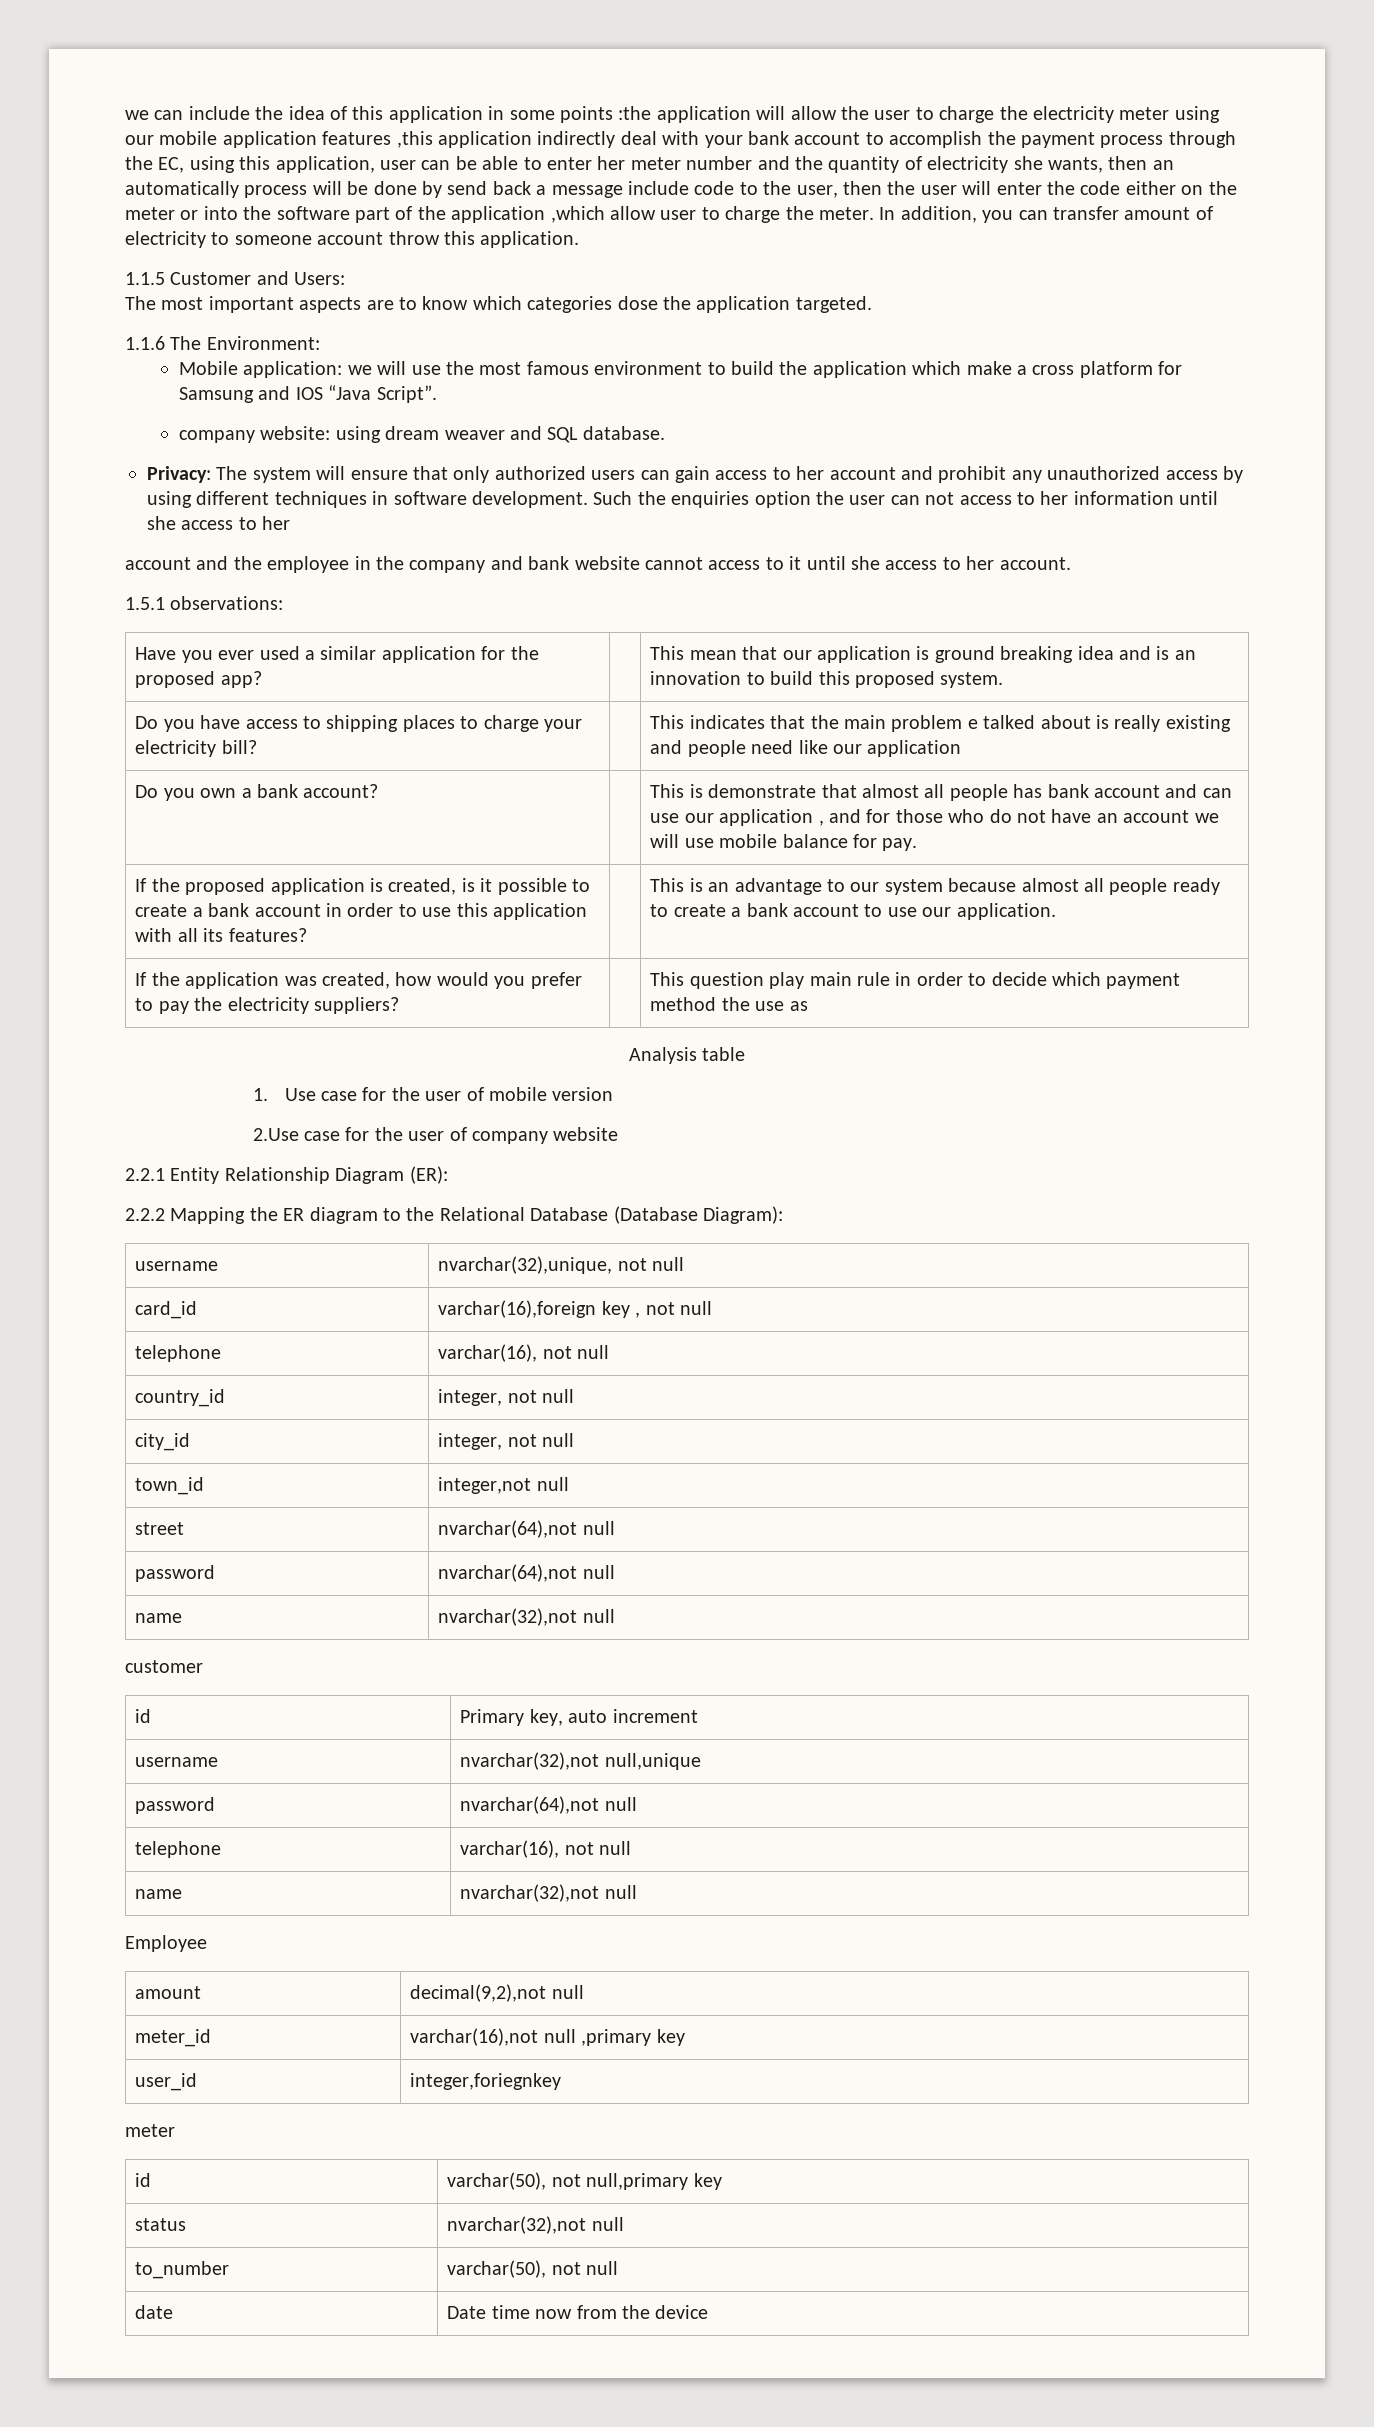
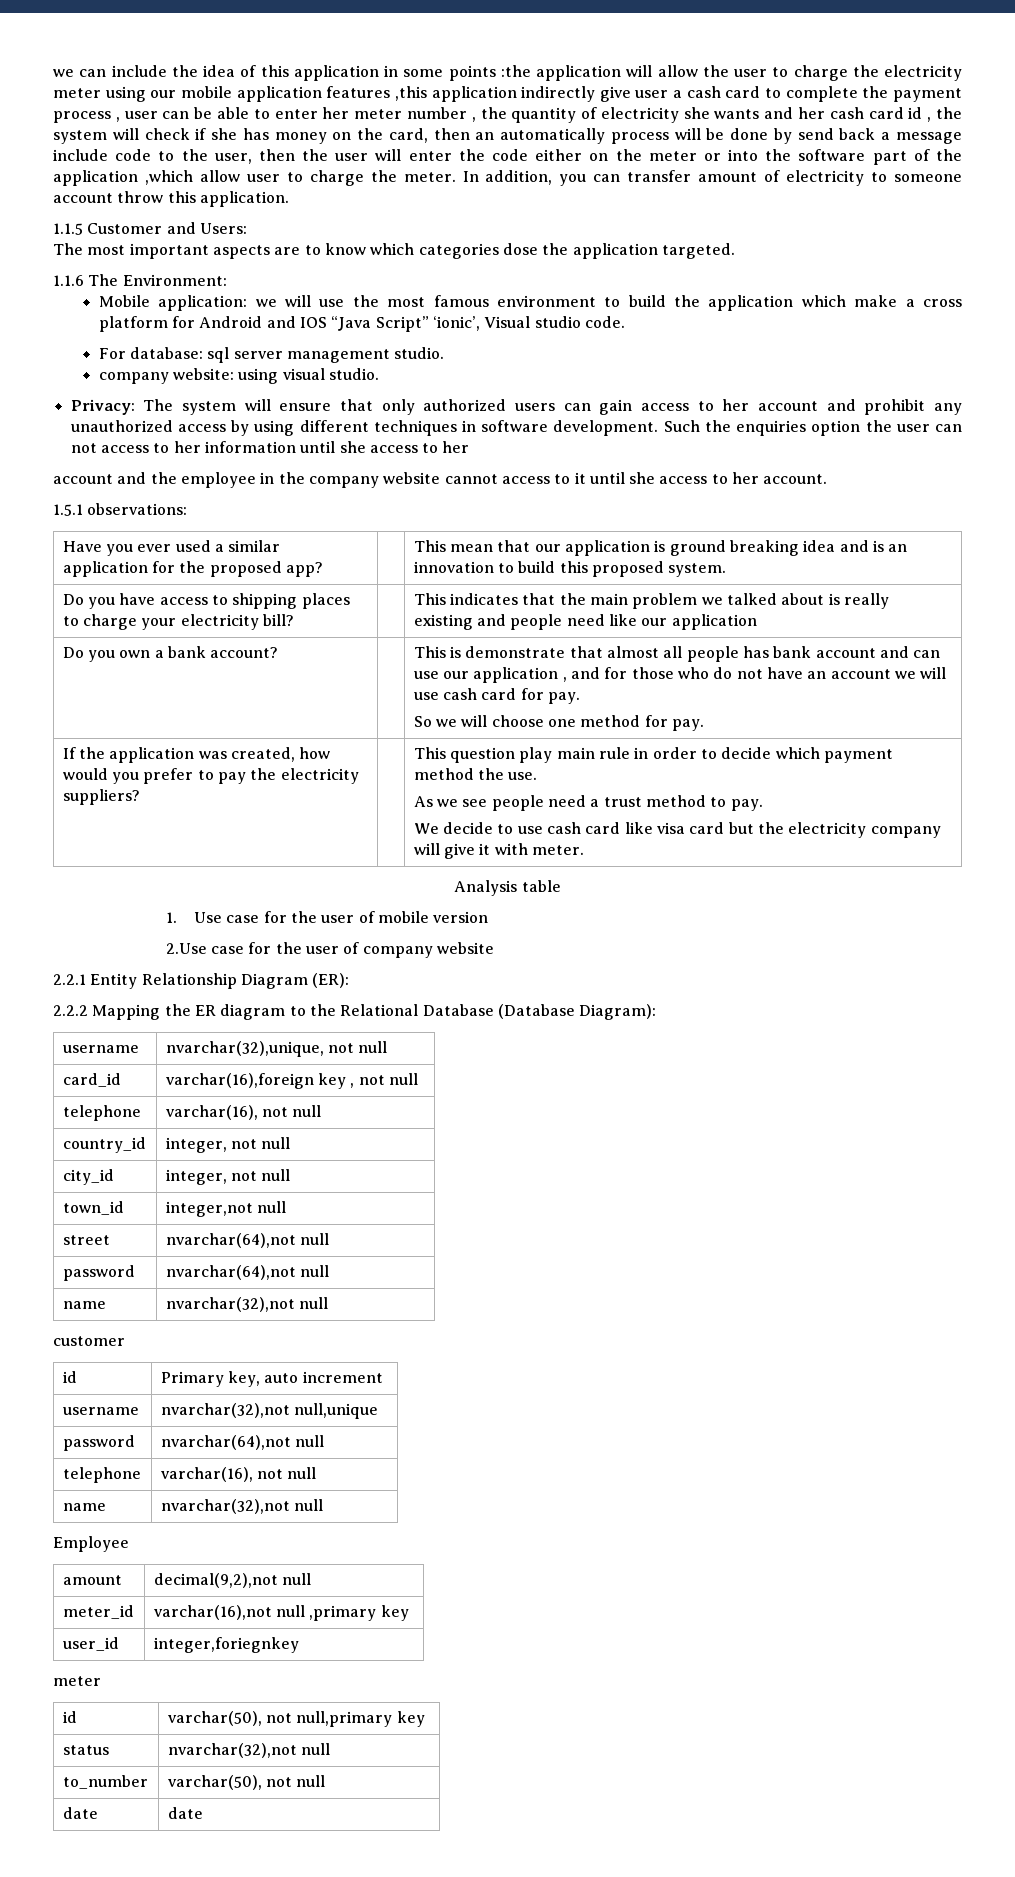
[620,131,1236,148] [125,156,375,173] deal with your bank account to accomplish the payment process through the EC, using this application, -> [599,86,962,102] [53,111,120,123] give user a cash card to complete the payment process ,
[757,156,790,170] and -> [471,117,476,122] ,
[1047,157,1103,173] wants, -> [714,107,962,122] [53,128,428,144] wants and her cash card id , the system will check if she has money on the card,
[178,387,254,403] Samsung -> [199,316,263,328] Android
[376,385,437,403] [178,426,665,443] Script”. // company website: using dream weaver and SQL database. -> [375,316,626,332] [98,347,445,363] [98,368,380,384] Script” ‘ionic’, Visual studio code. // For database: sql server management studio. // company website: using visual studio.
[490,556,570,570] and bank -> (379, 482) none
[967,719,978,729] e -> [701,597,723,605] we
[719,834,918,851] [135,878,590,895] [135,903,587,920] [135,928,307,942] [650,878,1220,895] [650,903,1056,920] mobile balance for pay. // If the proposed application is created, is it possible to create a bank account in order to use this application with all its features? | | This is an advantage to our system because almost all people ready to create a bank account to use our application. -> [443,688,581,704] [413,715,704,731] cash card for pay. // So we will choose one method for pay.
[755,1001,808,1011] use as -> [508,772,538,780] [413,795,763,811] [413,822,941,838] [413,843,585,859] use. // As we see people need a trust method to pay. // We decide to use cash card like visa card but the electricity company will give it with meter.
[447,2305,709,2319] Date time now from the device -> [167,1807,203,1819] date

